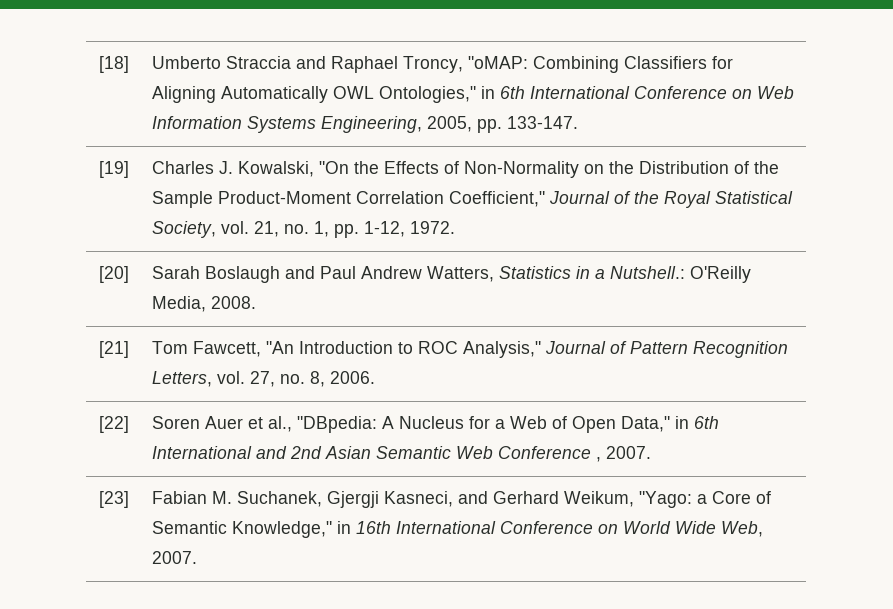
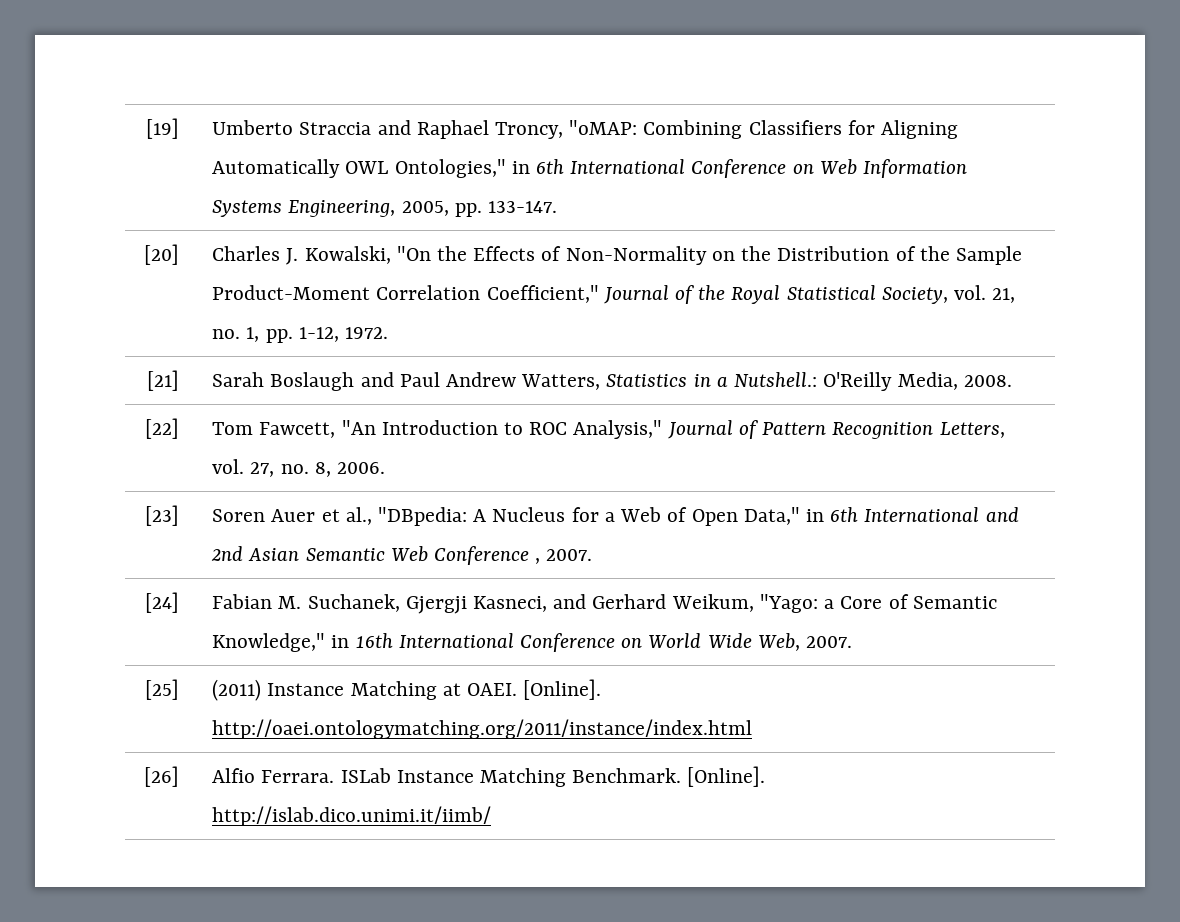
[99,56,130,73] [18] -> [145,118,179,139] [19]
[99,161,130,178] [19] -> [143,244,179,265] [20]
[99,266,130,283] [20] -> [146,370,179,391] [21]
[99,341,130,358] [21] -> [144,418,179,439] [22]
[99,416,130,433] [22] -> [144,505,179,526] [23]
[99,491,130,508] [23] -> [144,592,179,613] [24]
(197, 557) none -> [144,679,179,700] [212,679,602,701] [212,719,753,739] [143,766,179,787] [212,766,766,787] [212,806,492,826] // [25] | (2011) Instance Matching at OAEI. [Online]. http://oaei.ontologymatching.org/2011/instance/index.html // [26] | Alfio Ferrara. ISLab Instance Matching Benchmark. [Online]. http://islab.dico.unimi.it/iimb/

